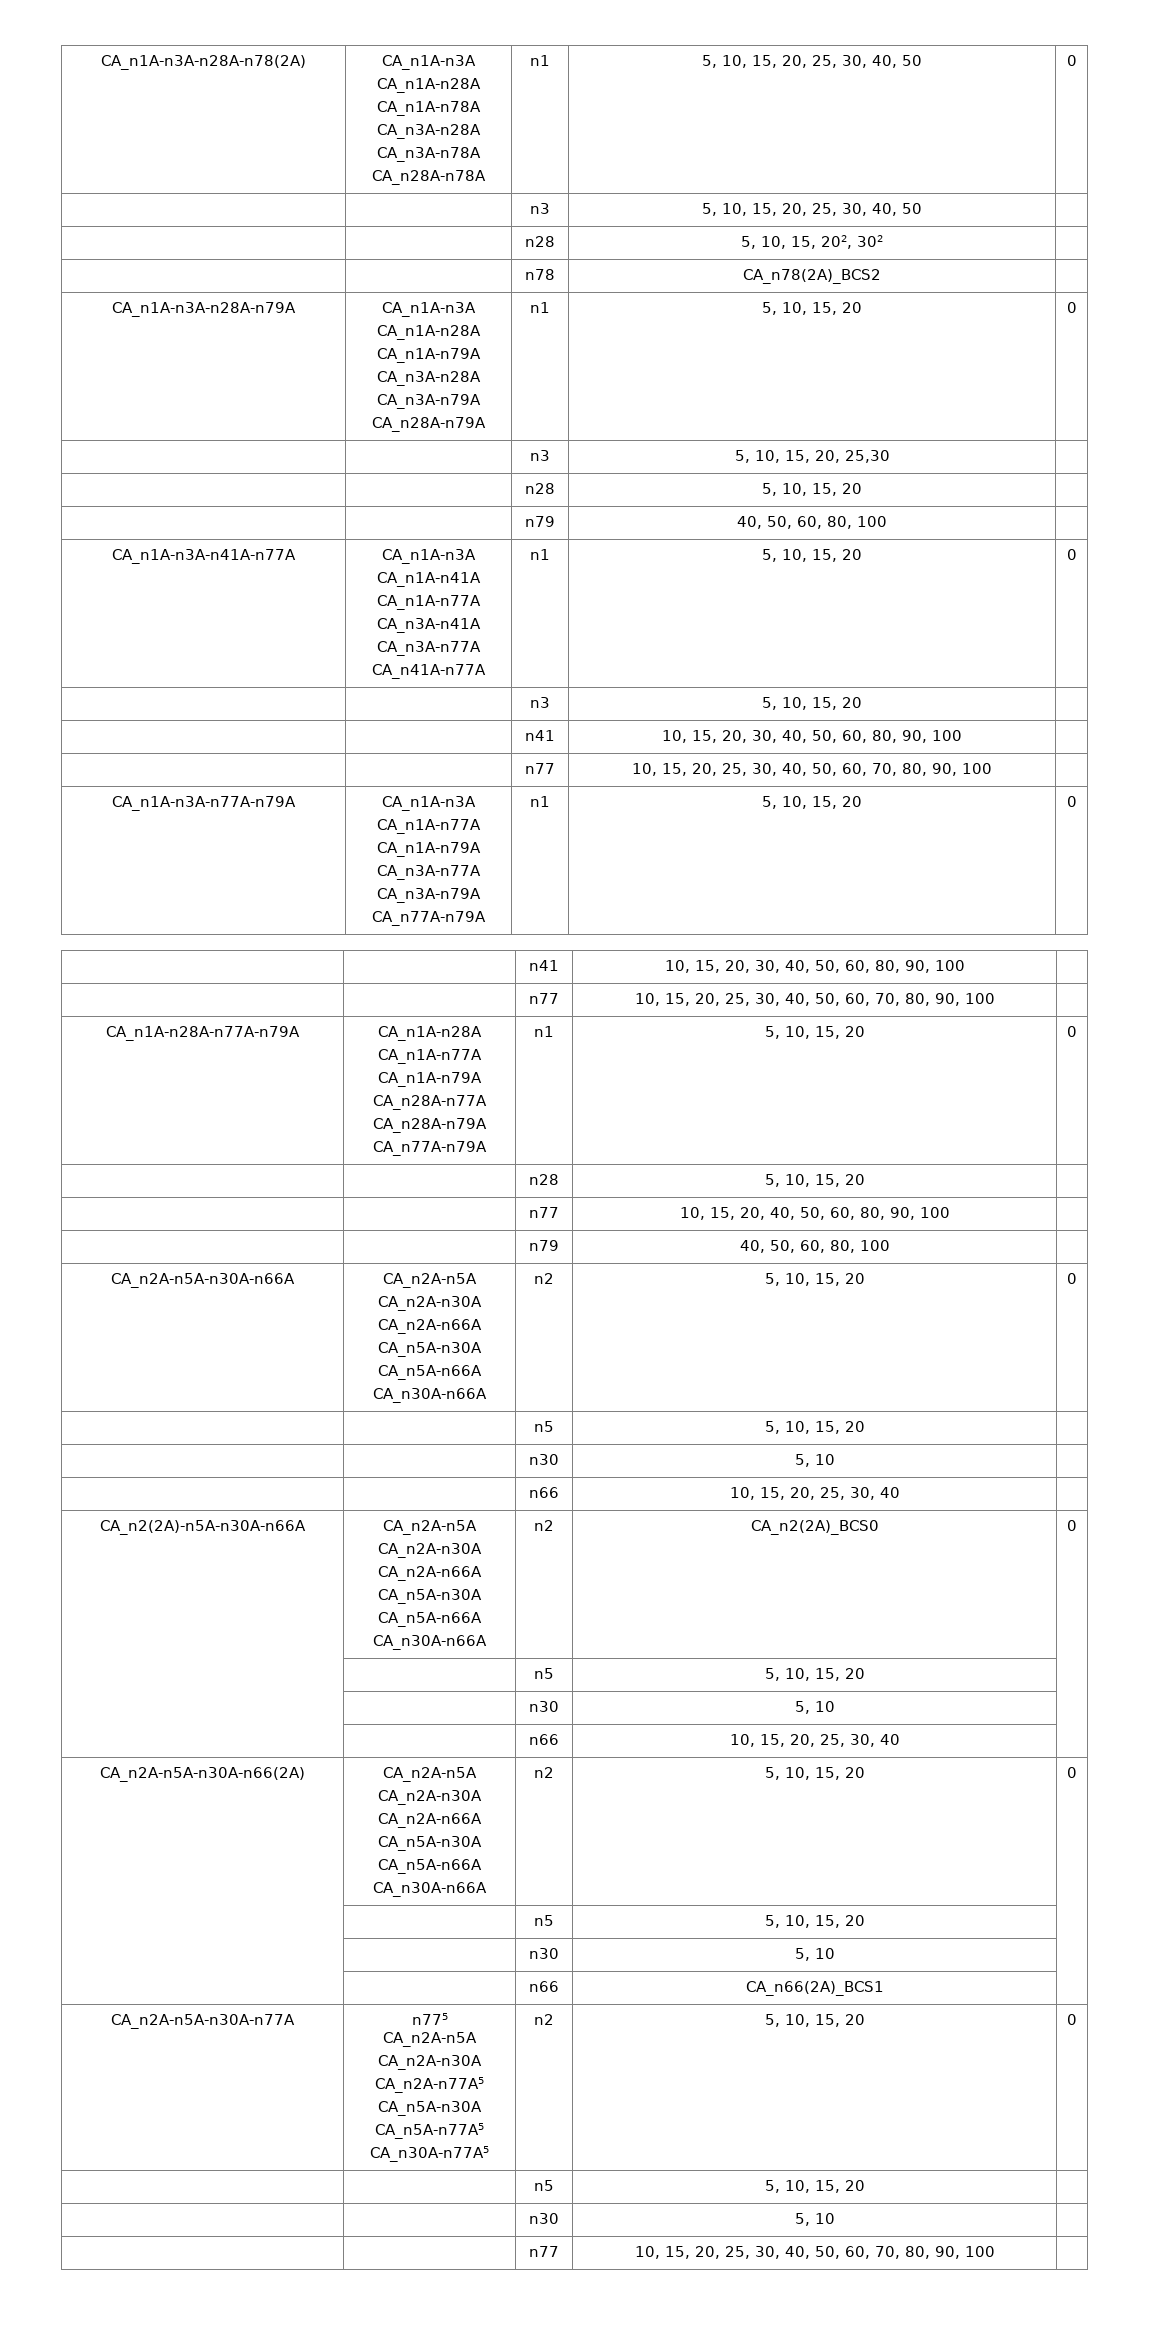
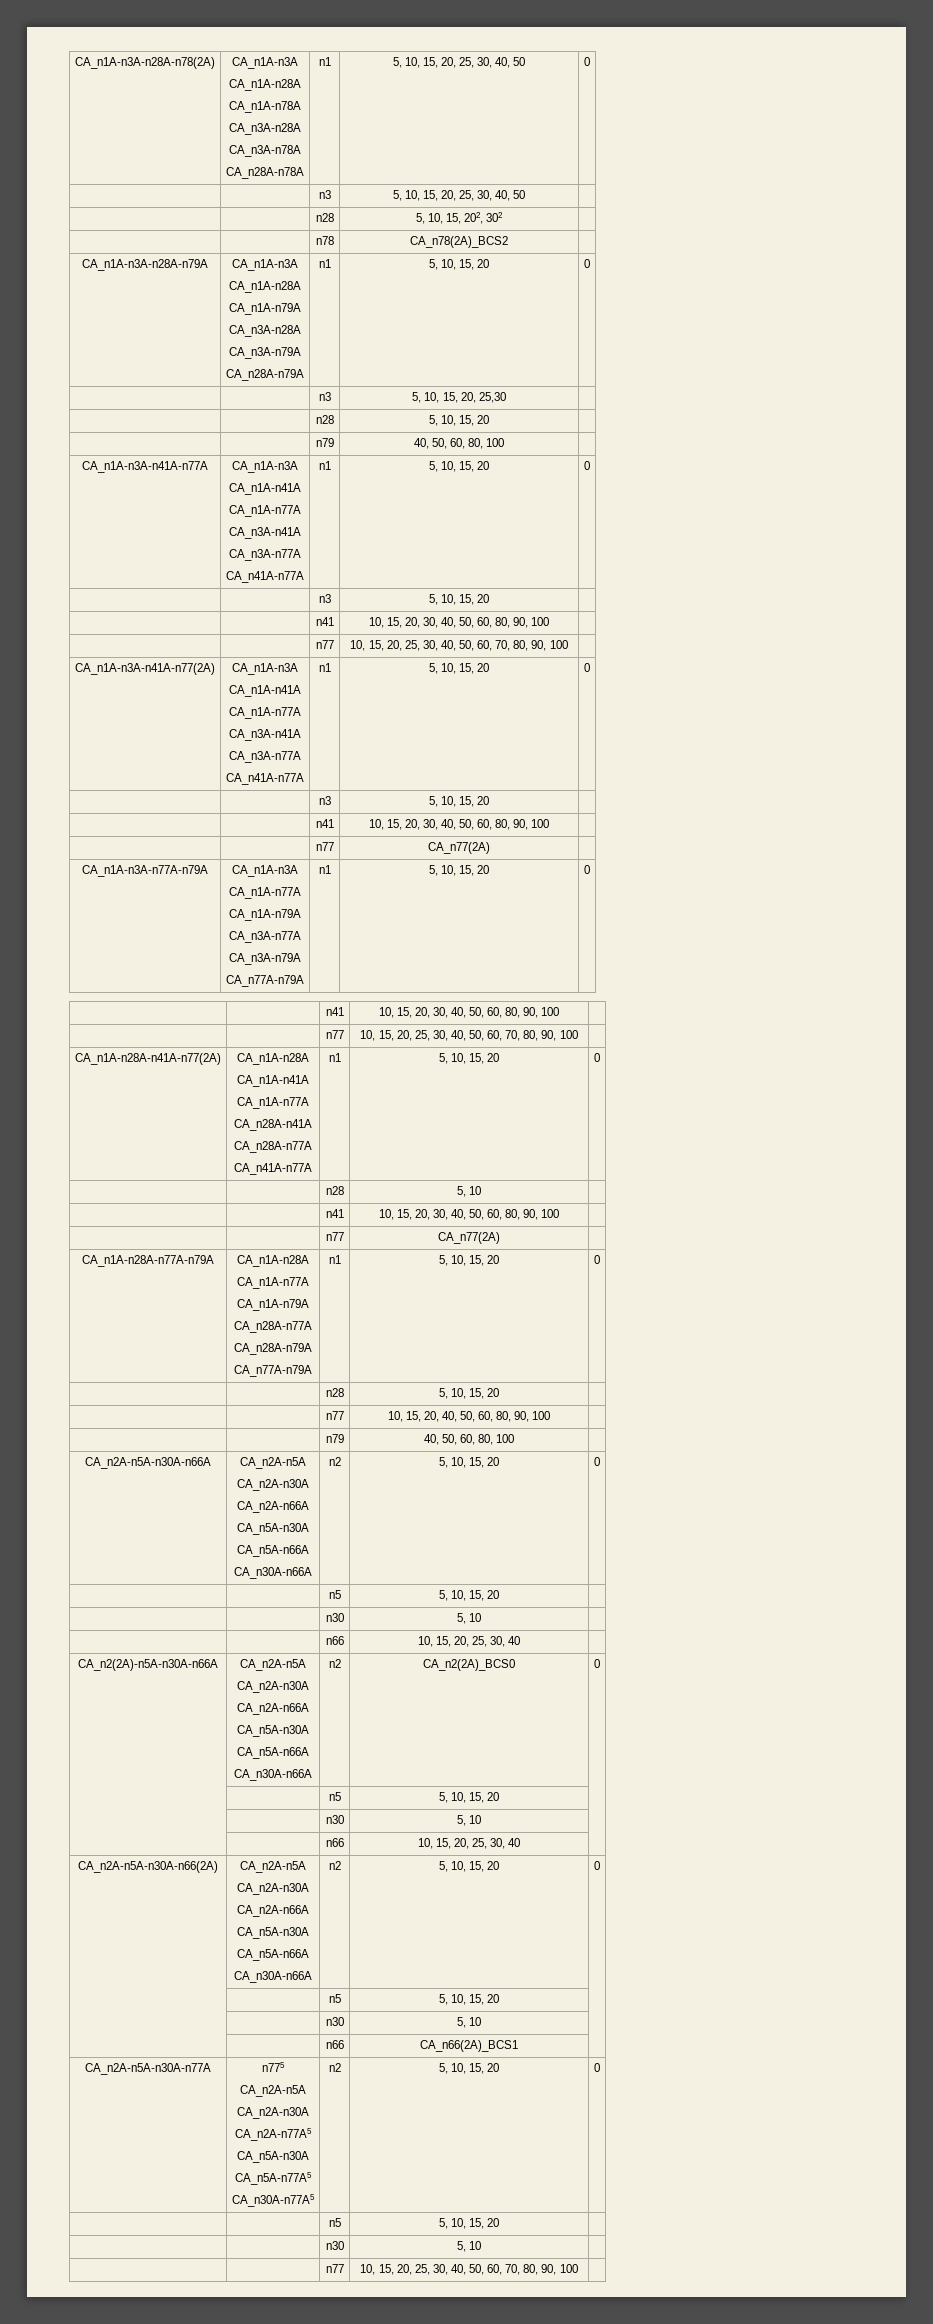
(992, 768) none -> [75,663,215,675] [232,663,298,675] [229,685,301,697] [229,707,301,719] [229,729,301,741] [229,751,301,763] [226,773,304,785] [318,663,331,672] [428,663,490,674] [584,663,590,672] [318,796,331,805] [428,796,490,807] [315,819,334,828] [368,819,550,830] [315,842,334,851] [428,842,490,854] // CA_n1A-n3A-n41A-n77(2A) | CA_n1A-n3A // CA_n1A-n41A // CA_n1A-n77A // CA_n3A-n41A // CA_n3A-n77A // CA_n41A-n77A | n1 | 5, 10, 15, 20 | 0 // | | n3 | 5, 10, 15, 20 | // | | n41 | 10, 15, 20, 30, 40, 50, 60, 80, 90, 100 | // | | n77 | CA_n77(2A) |
(995, 998) none -> [75,1053,221,1065] [237,1053,309,1065] [237,1075,309,1087] [237,1097,309,1109] [234,1119,312,1131] [234,1141,312,1153] [234,1163,312,1175] [328,1053,341,1062] [438,1053,500,1064] [594,1053,600,1062] [325,1186,344,1195] [456,1186,482,1197] [325,1209,344,1218] [378,1209,560,1220] [325,1232,344,1241] [438,1232,500,1244] // CA_n1A-n28A-n41A-n77(2A) | CA_n1A-n28A // CA_n1A-n41A // CA_n1A-n77A // CA_n28A-n41A // CA_n28A-n77A // CA_n41A-n77A | n1 | 5, 10, 15, 20 | 0 // | | n28 | 5, 10 | // | | n41 | 10, 15, 20, 30, 40, 50, 60, 80, 90, 100 | // | | n77 | CA_n77(2A) |

